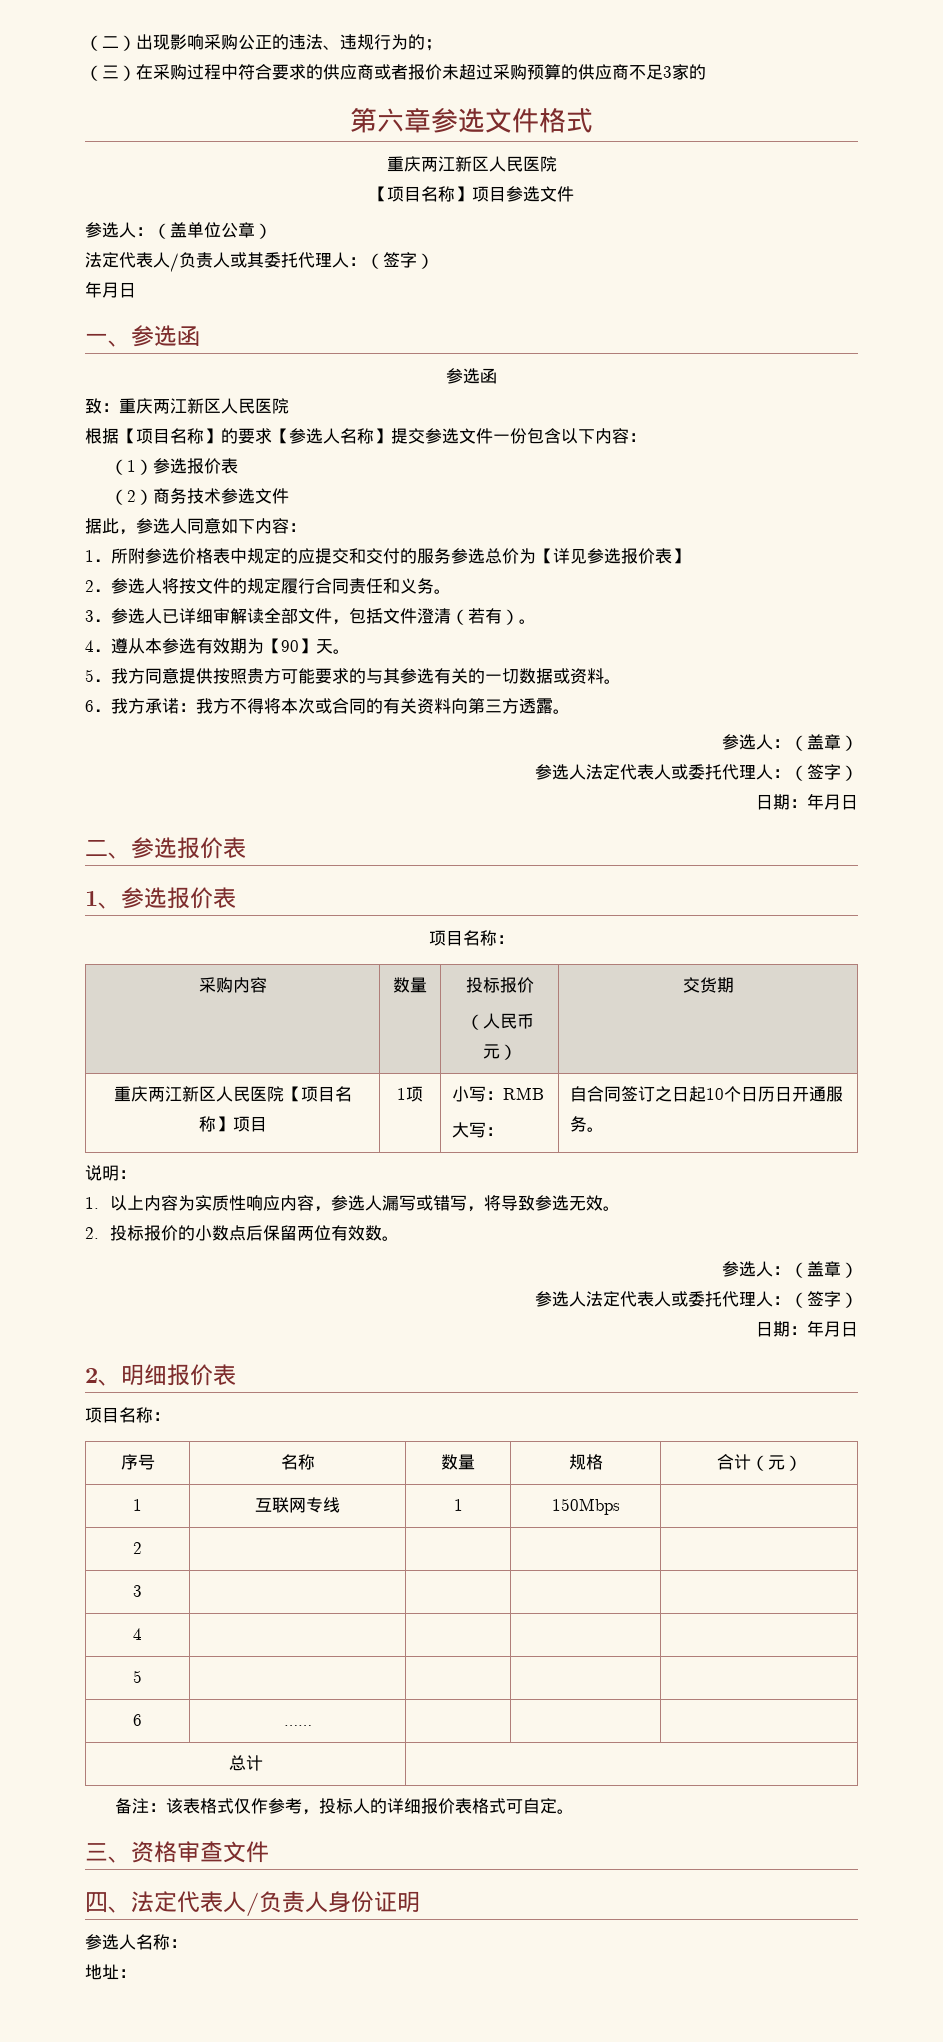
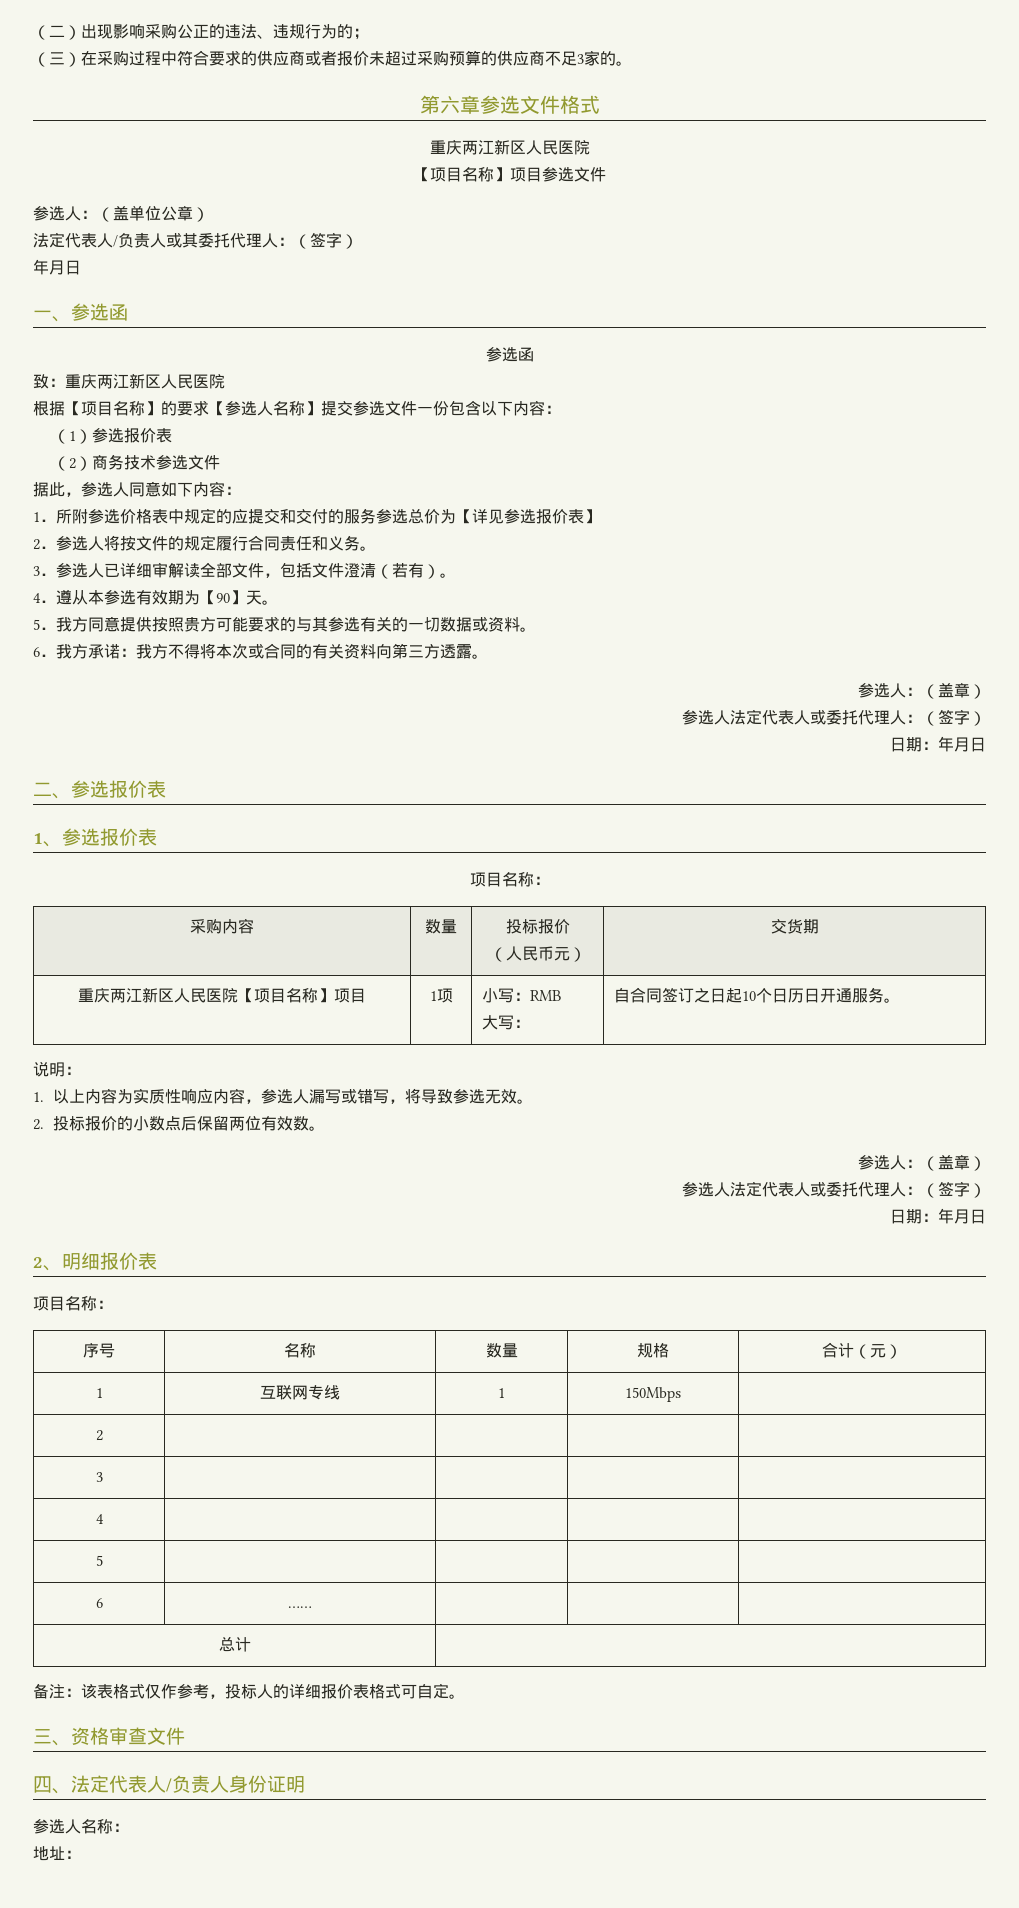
(706, 72) none -> [616,61,632,66] 。

